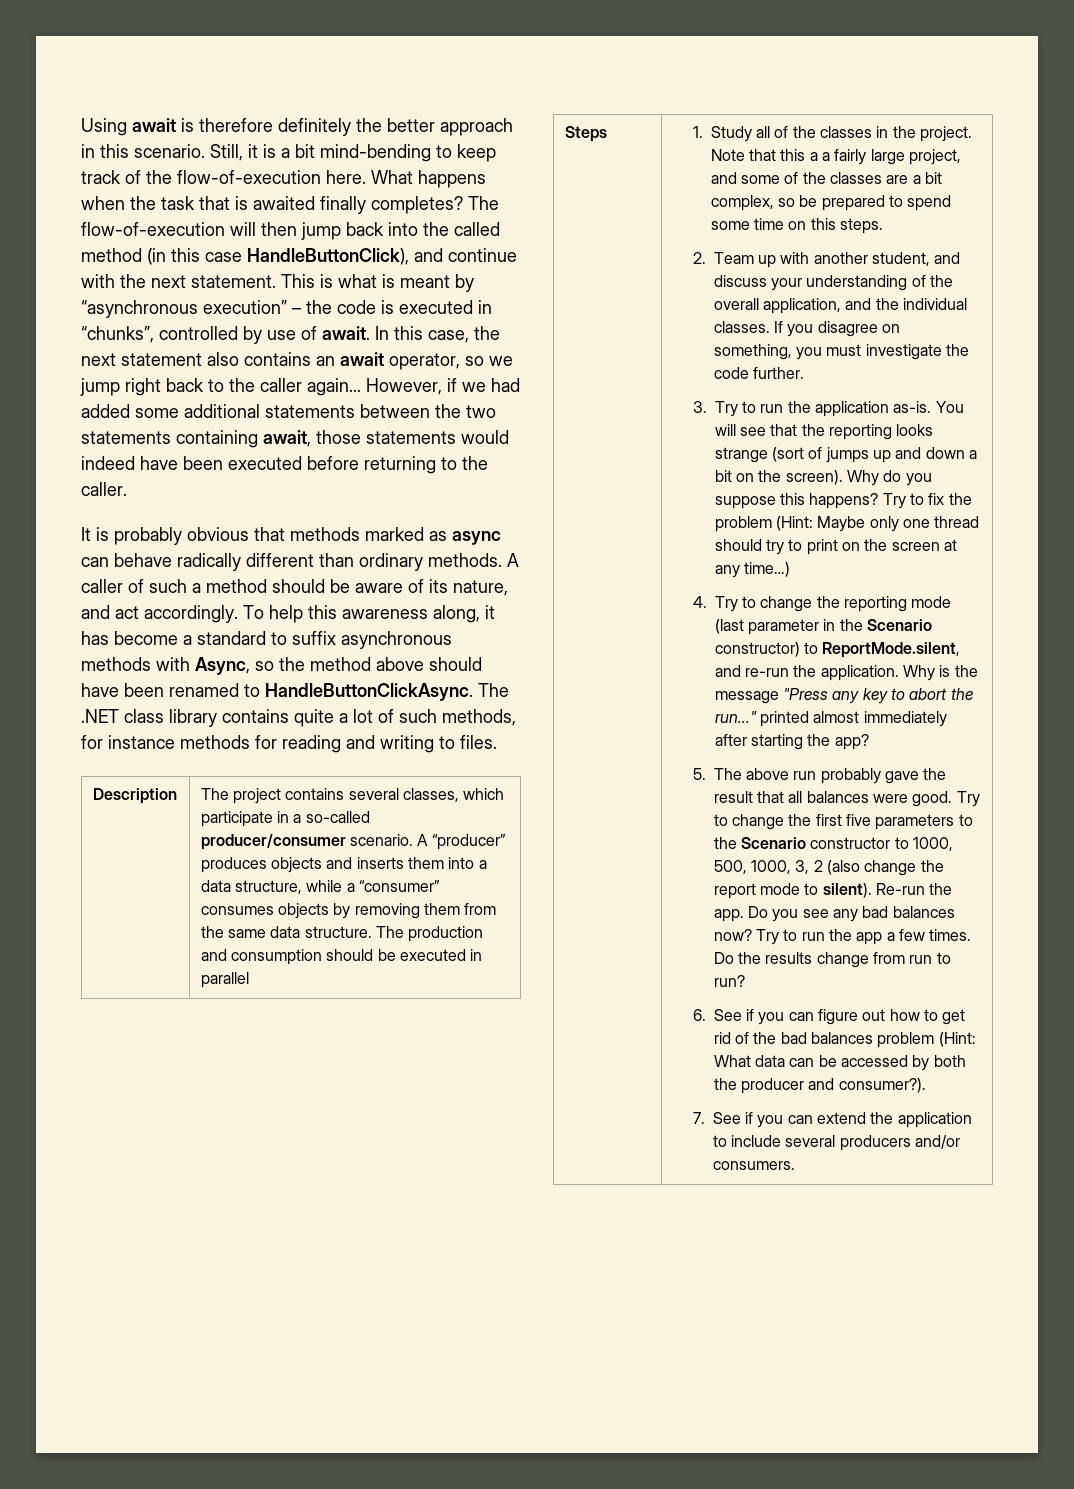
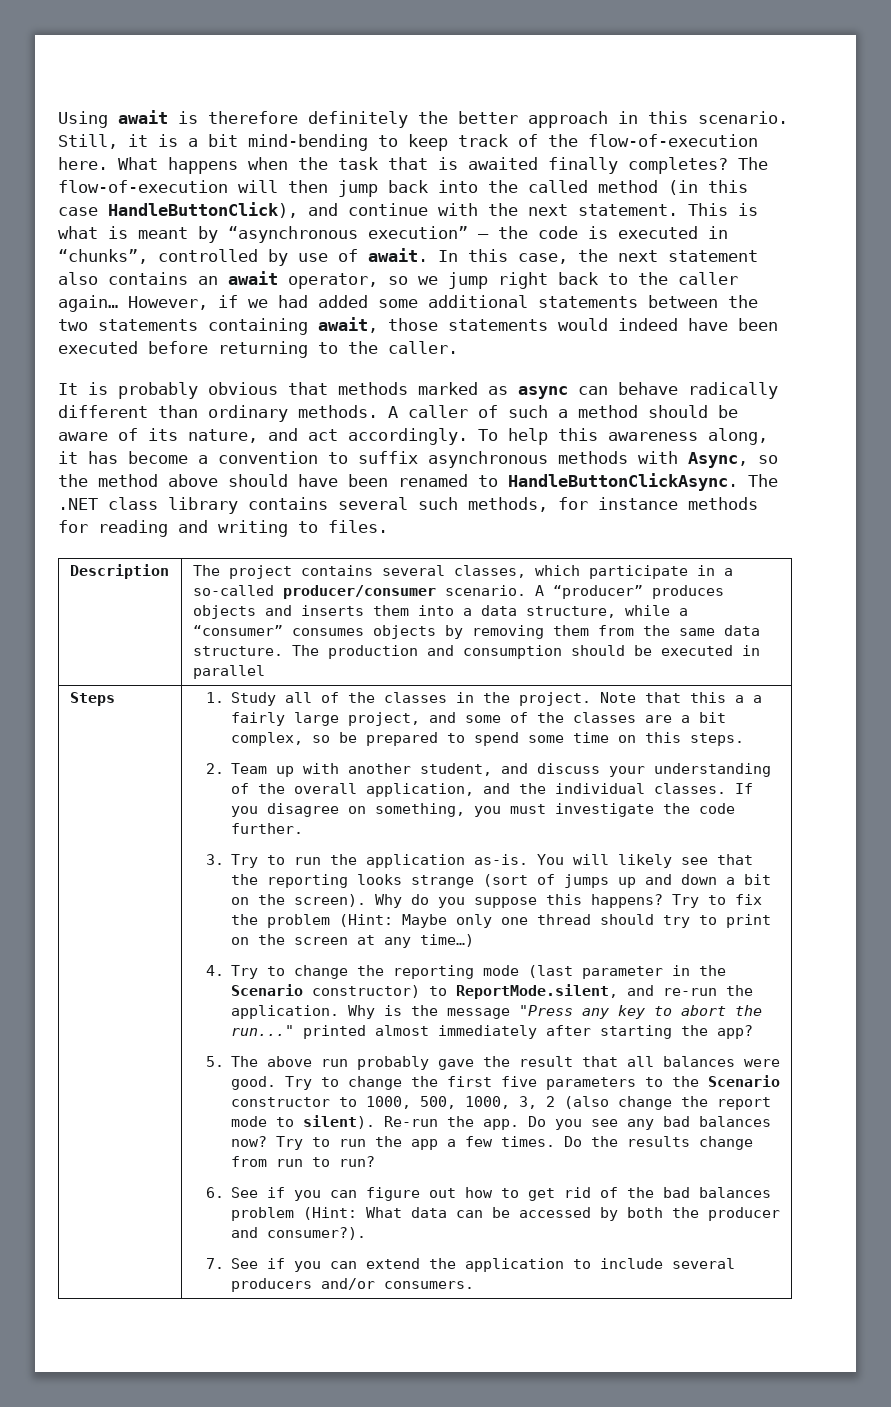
[197,631,266,645] standard -> [218,451,318,464] convention
[294,709,394,727] quite a lot of -> [338,497,408,510] several
(736, 430) none -> [618,854,673,868] likely

